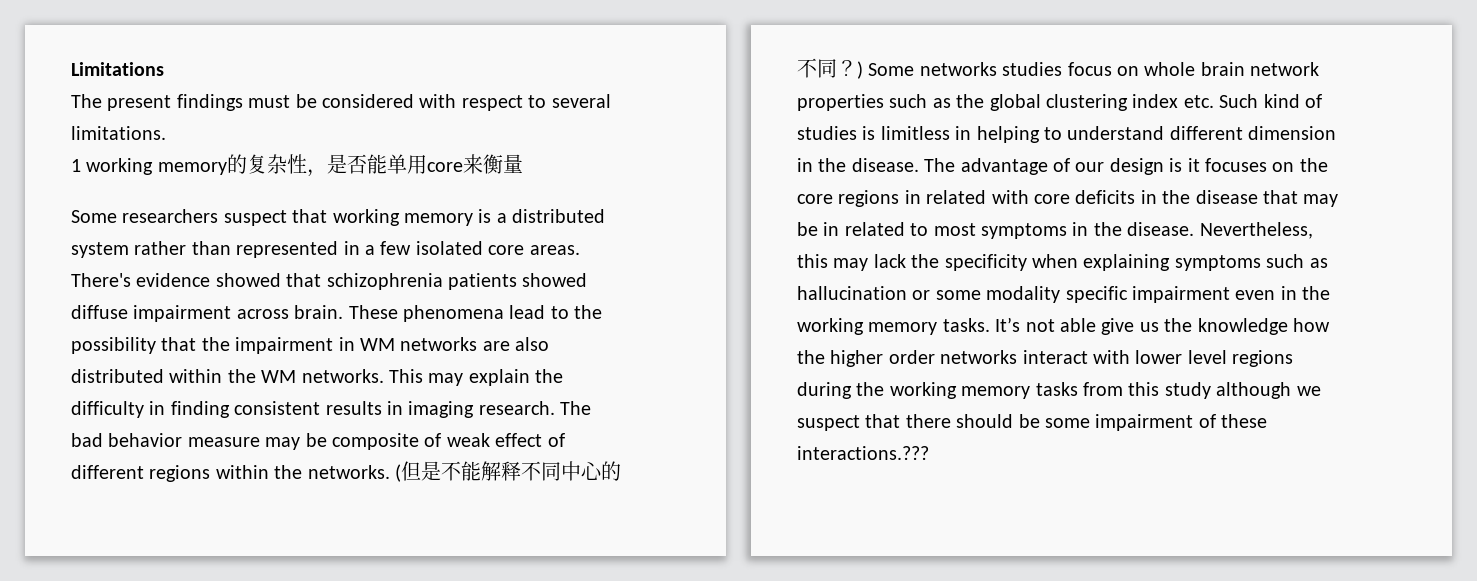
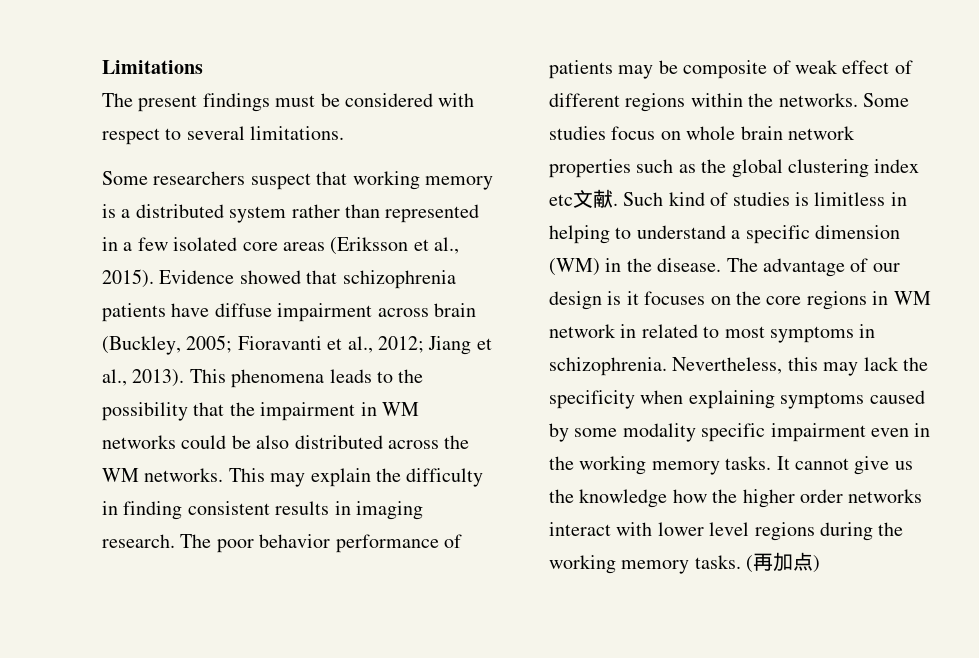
[71,154,523,177] // 1 working memory的复杂性，是否能单用core来衡量 -> (345, 133) none
[529,245,580,255] [71,273,211,287] areas. There's evidence -> [283,237,460,255] [102,269,235,288] areas (Eriksson et al., 2015). Evidence
[522,273,588,287] showed -> [171,303,210,317] have
[294,305,546,322] brain. These phenomena lead -> [434,303,476,317] [102,335,492,355] [102,369,372,388] brain (Buckley, 2005; Fioravanti et al., 2012; Jiang et al., 2013). This phenomena leads
[482,341,510,351] are -> [181,435,251,449] could be
[169,369,223,383] within -> [388,440,439,449] across
[71,433,260,447] bad behavior measure -> [216,534,462,553] [549,60,613,79] poor behavior performance of patients
[395,461,621,482] [797,58,997,79] (但是不能解释不同中心的不同？) Some networks -> [863,93,909,107] Some
[1183,95,1214,108] etc. -> [549,189,618,208] etc文献.
[1169,126,1337,140] different dimension -> [731,225,900,244] [549,258,600,276] a specific dimension (WM)
[926,190,1339,207] [797,222,818,236] related with core deficits in the disease that may be -> [893,291,931,305] [549,324,616,338] WM network
[1093,222,1195,236] the disease. -> [549,357,667,376] schizophrenia.
[1266,254,1328,268] [797,286,931,300] such as hallucination or -> [869,390,925,404] [549,423,569,442] caused by
[995,317,1096,332] It’s not able -> [776,456,849,470] It cannot
[1035,382,1321,399] [797,414,1268,431] [797,446,929,460] tasks from this study although we suspect that there should be some impairment of these interactions.??? -> [694,552,821,573] tasks. (再加点)

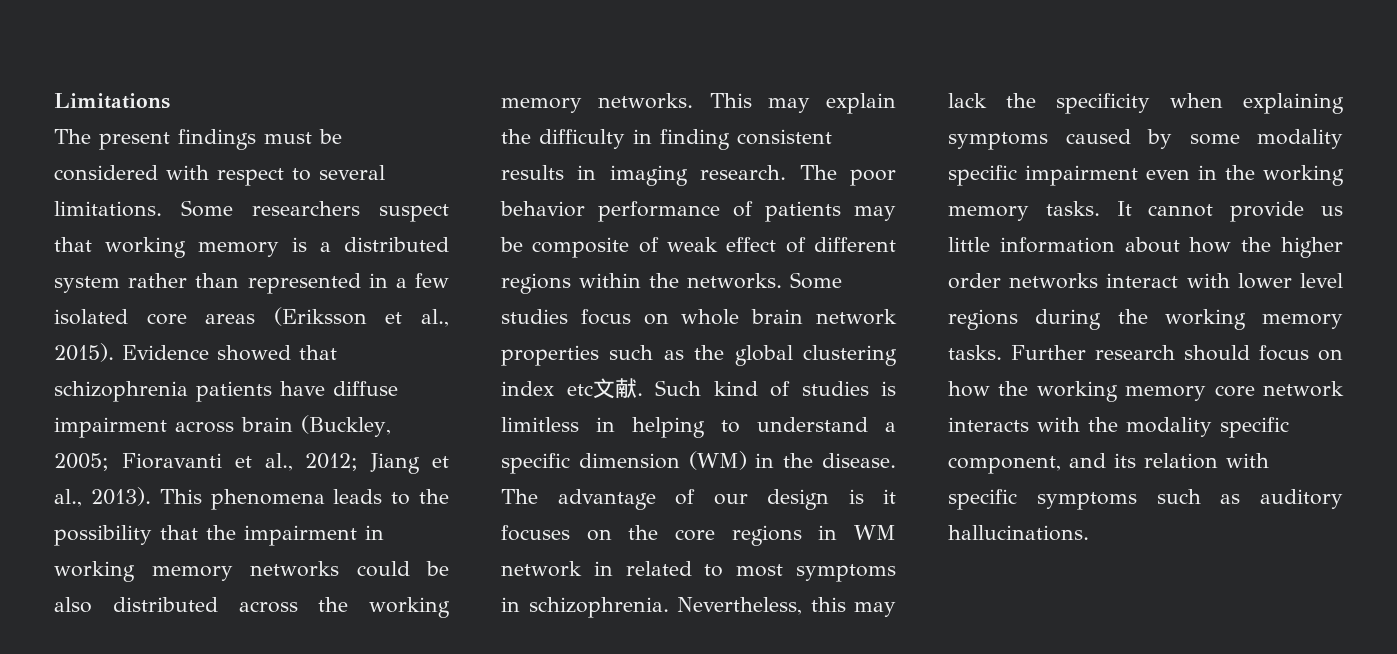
(345, 133) // -> (162, 209) none
[382,402,419,416] WM -> [54,561,233,582] working memory
[102,468,139,482] WM -> [369,597,450,618] [501,98,582,113] working memory
[854,456,913,475] [549,489,668,508] give us the knowledge -> [1230,201,1343,222] [948,237,1180,253] provide us little information about
[746,552,821,573] (再加点) -> [1011,345,1343,361] [948,381,1344,402] [948,417,1289,438] [948,453,1269,474] [948,489,1343,510] [948,525,1089,541] Further research should focus on how the working memory core network interacts with the modality specific component, and its relation with specific symptoms such as auditory hallucinations.

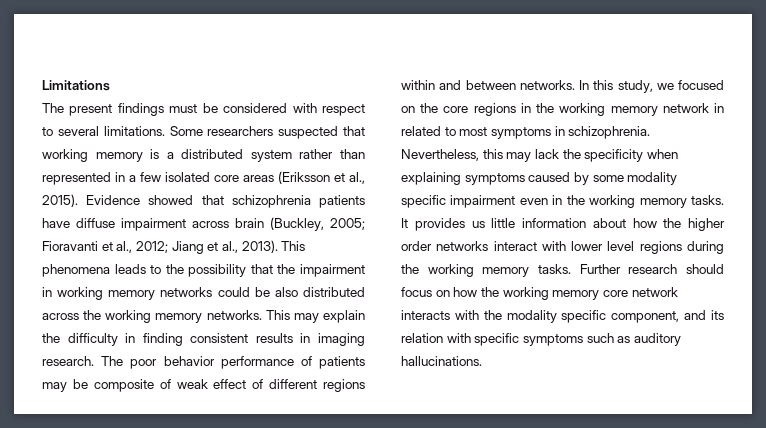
[379,204,449,222] suspect -> [278,126,339,139] suspected
[649,272,842,289] [501,309,897,325] [501,345,897,366] [501,378,896,399] [501,417,896,438] [501,451,896,474] [501,489,896,510] [501,525,570,541] the networks. Some studies focus on whole brain network properties such as the global clustering index etc文献. Such kind of studies is limitless in helping to understand a specific dimension (WM) in the disease. The advantage of our design is it focuses -> [439,80,724,93] and between networks. In this study, we focused
[854,525,896,540] WM -> [536,103,658,116] the working memory
[1148,201,1305,222] cannot provide -> [414,218,465,231] provides

